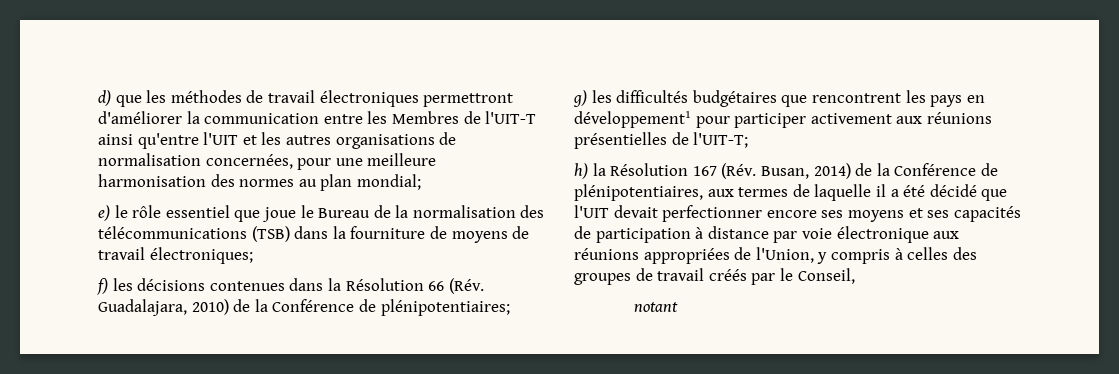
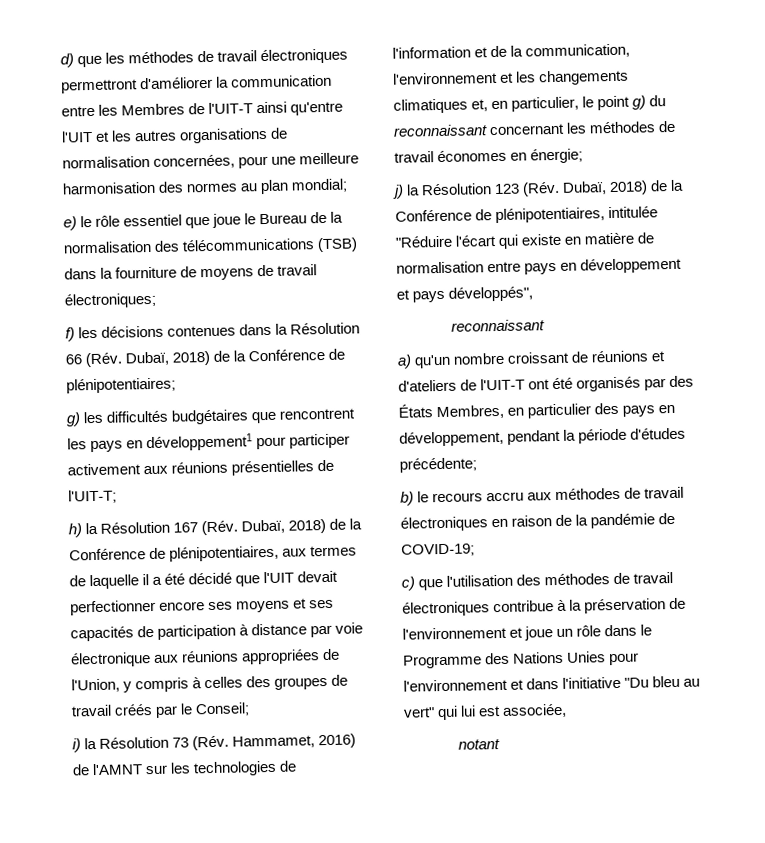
[98,299,229,316] Guadalajara, 2010) -> [125,350,211,366] Dubaï, 2018)
[760,163,851,179] Busan, 2014) -> [241,518,327,534] Dubaï, 2018)
[797,268,855,284] Conseil, -> [195,702,251,717] [72,733,357,753] [72,760,298,777] [392,43,631,59] [392,69,630,86] [393,95,667,114] [393,120,677,137] [394,148,584,164] [392,179,685,199] [395,206,659,224] [395,232,655,249] [396,257,683,275] [396,286,534,303] [451,319,546,332] [397,350,666,369] [398,375,695,392] [398,402,676,420] [399,427,687,447] [399,457,477,473] [400,486,685,506] [400,512,676,532] [401,543,475,557] [401,571,674,591] [402,597,687,617] [402,624,653,641] [403,651,640,669] [403,675,701,692] [403,703,568,721] Conseil; // i) la Résolution 73 (Rév. Hammamet, 2016) de l'AMNT sur les technologies de l'information et de la communication, l'environnement et les changements climatiques et, en particulier, le point g) du reconnaissant concernant les méthodes de travail économes en énergie; // j) la Résolution 123 (Rév. Dubaï, 2018) de la Conférence de plénipotentiaires, intitulée "Réduire l'écart qui existe en matière de normalisation entre pays en développement et pays développés", // reconnaissant // a) qu'un nombre croissant de réunions et d'ateliers de l'UIT-T ont été organisés par des États Membres, en particulier des pays en développement, pendant la période d'études précédente; // b) le recours accru aux méthodes de travail électroniques en raison de la pandémie de COVID-19; // c) que l'utilisation des méthodes de travail électroniques contribue à la préservation de l'environnement et joue un rôle dans le Programme des Nations Unies pour l'environnement et dans l'initiative "Du bleu au vert" qui lui est associée,

